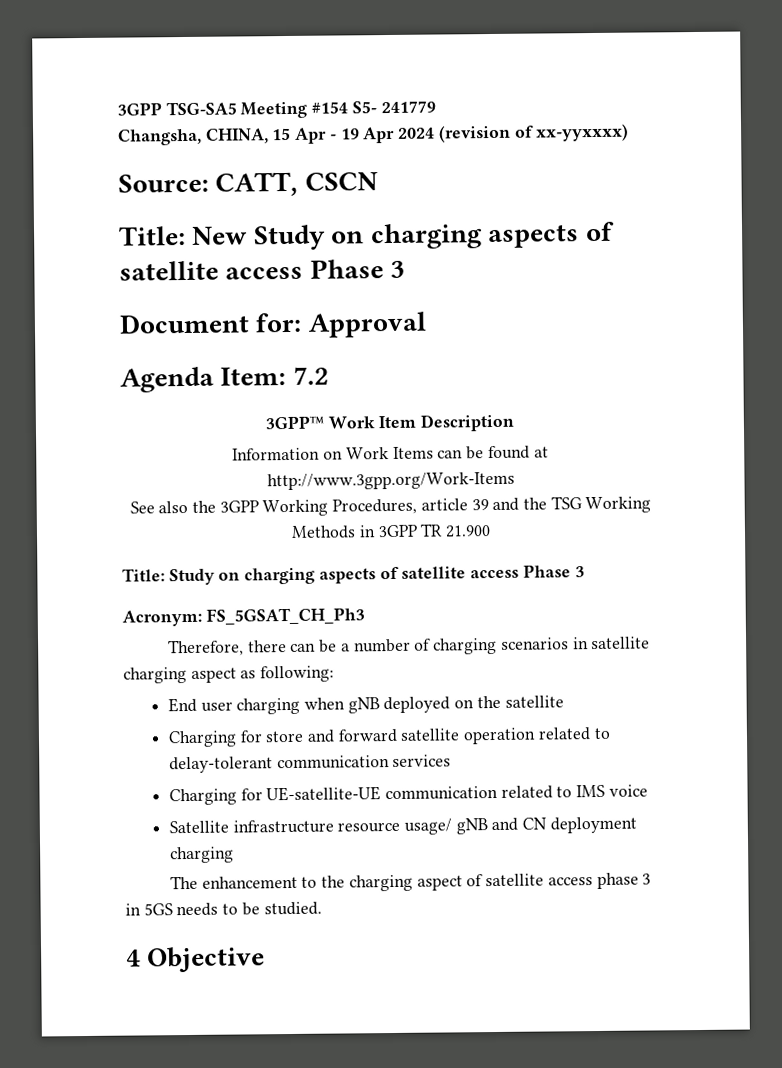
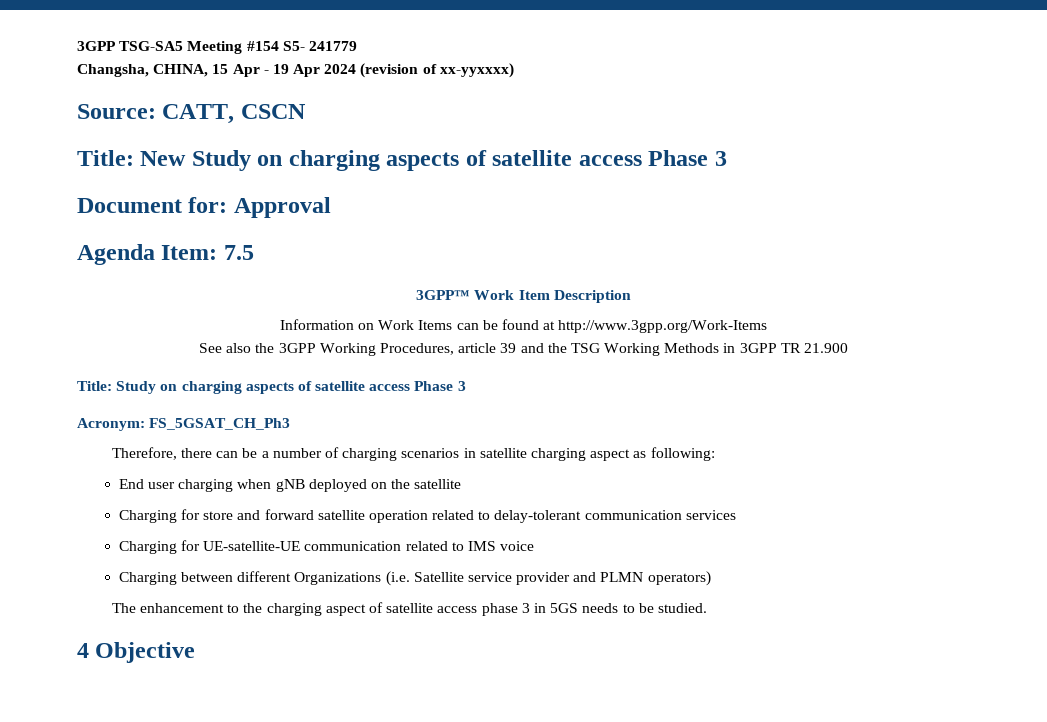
[292,366,329,385] 7.2 -> [223,245,254,260] 7.5
[168,816,637,835] [169,846,234,864] Satellite infrastructure resource usage/ gNB and CN deployment charging -> [118,571,711,586] Charging between different Organizations (i.e. Satellite service provider and PLMN operators)

